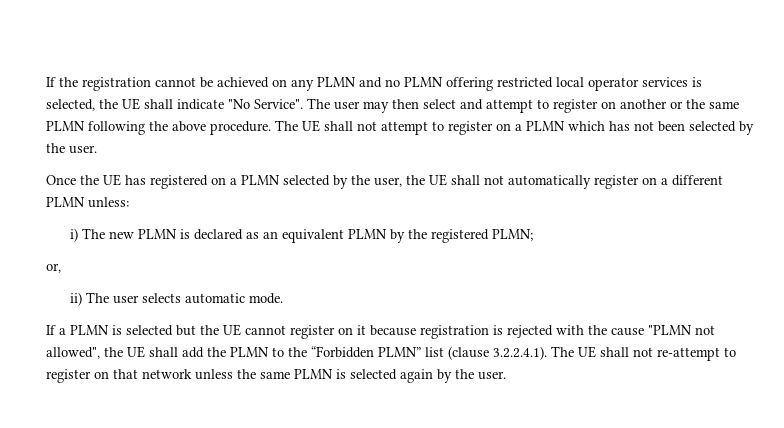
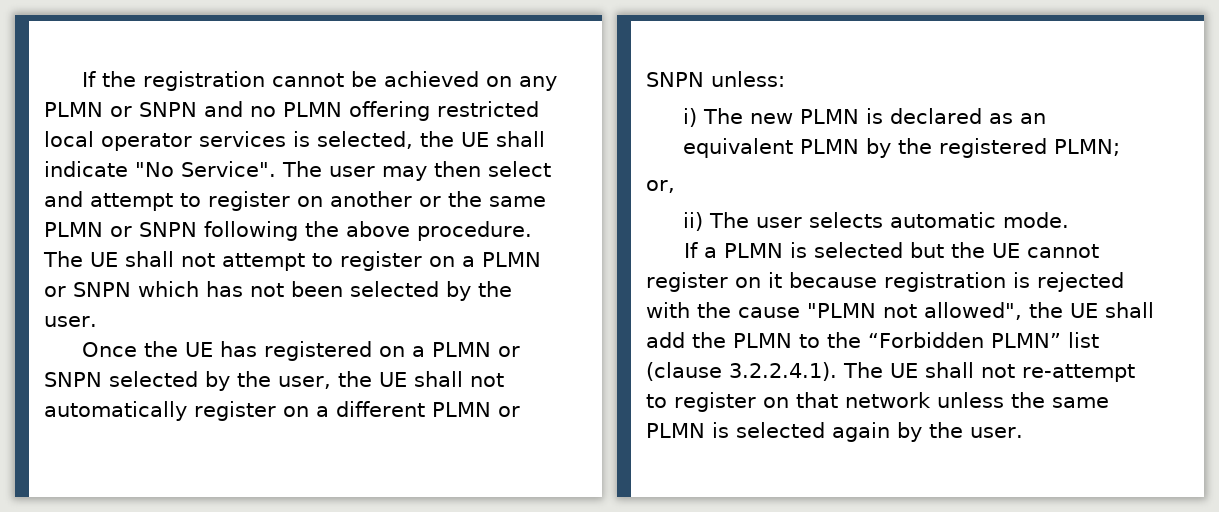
(356, 82) none -> [110,102,197,117] or SNPN
(85, 126) none -> [110,222,197,237] or SNPN
(565, 126) none -> [44,282,131,297] or SNPN
(280, 180) none -> [497,346,520,357] [44,372,102,387] or SNPN
(85, 202) none -> [498,406,520,417] [646,72,704,87] or SNPN

